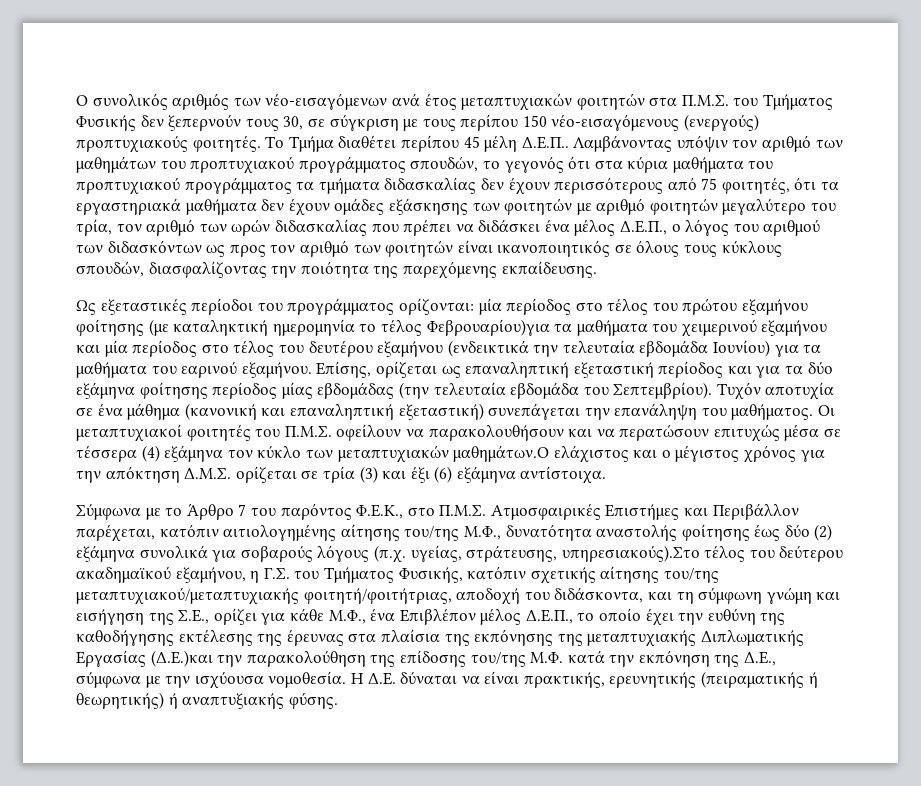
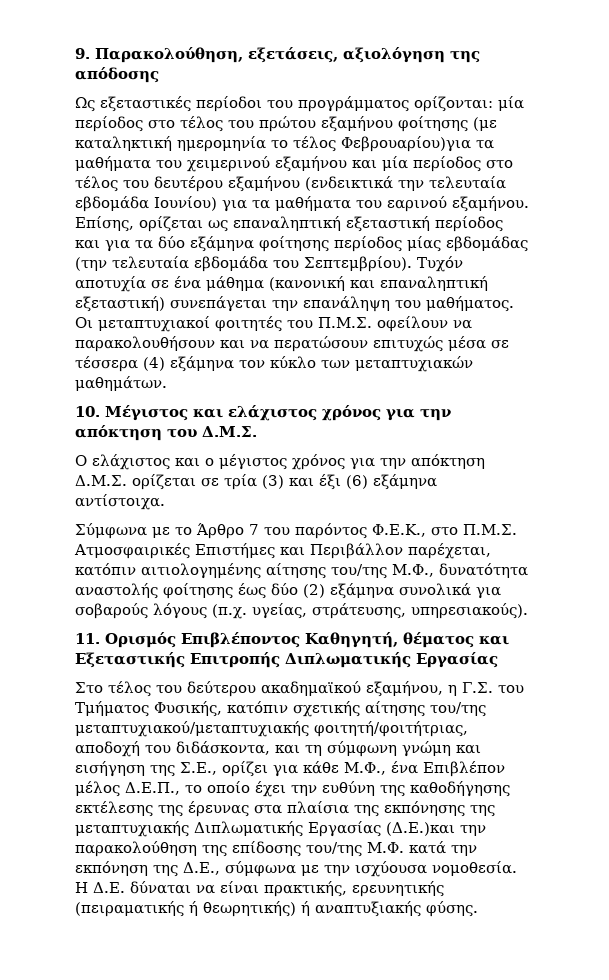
[76,93,834,111] [76,114,760,131] [76,135,843,153] [76,156,774,174] [76,177,840,195] [76,198,837,216] [76,219,821,236] [76,240,782,257] [76,261,597,279] Ο συνολικός αριθμός των νέο-εισαγόμενων ανά έτος μεταπτυχιακών φοιτητών στα Π.Μ.Σ. του Τμήματος Φυσικής δεν ξεπερνούν τους 30, σε σύγκριση με τους περίπου 150 νέο-εισαγόμενους (ενεργούς) προπτυχιακούς φοιτητές. Το Τμήμα διαθέτει περίπου 45 μέλη Δ.Ε.Π.. Λαμβάνοντας υπόψιν τον αριθμό των μαθημάτων του προπτυχιακού προγράμματος σπουδών, το γεγονός ότι στα κύρια μαθήματα του προπτυχιακού προγράμματος τα τμήματα διδασκαλίας δεν έχουν περισσότερους από 75 φοιτητές, ότι τα εργαστηριακά μαθήματα δεν έχουν ομάδες εξάσκησης των φοιτητών με αριθμό φοιτητών μεγαλύτερο του τρία, τον αριθμό των ωρών διδασκαλίας που πρέπει να διδάσκει ένα μέλος Δ.Ε.Π., ο λόγος του αριθμού των διδασκόντων ως προς τον αριθμό των φοιτητών είναι ικανοποιητικός σε όλους τους κύκλους σπουδών, διασφαλίζοντας την ποιότητα της παρεχόμενης εκπαίδευσης. -> [75,47,480,63] [75,67,159,83] 9. Παρακολούθηση, εξετάσεις, αξιολόγηση της απόδοσης
[453,445,550,462] μαθημάτων.O -> [75,376,167,391] [75,405,451,421] [75,425,257,441] [75,455,87,466] μαθημάτων. // 10. Μέγιστος και ελάχιστος χρόνος για την απόκτηση του Δ.Μ.Σ. // O
[561,545,700,562] υπηρεσιακούς).Στο -> [411,603,528,619] [75,632,509,648] [75,652,498,668] [75,682,103,694] υπηρεσιακούς). // 11. Ορισμός Επιβλέποντος Καθηγητή, θέματος και Εξεταστικής Επιτροπής Διπλωματικής Εργασίας // Στο

